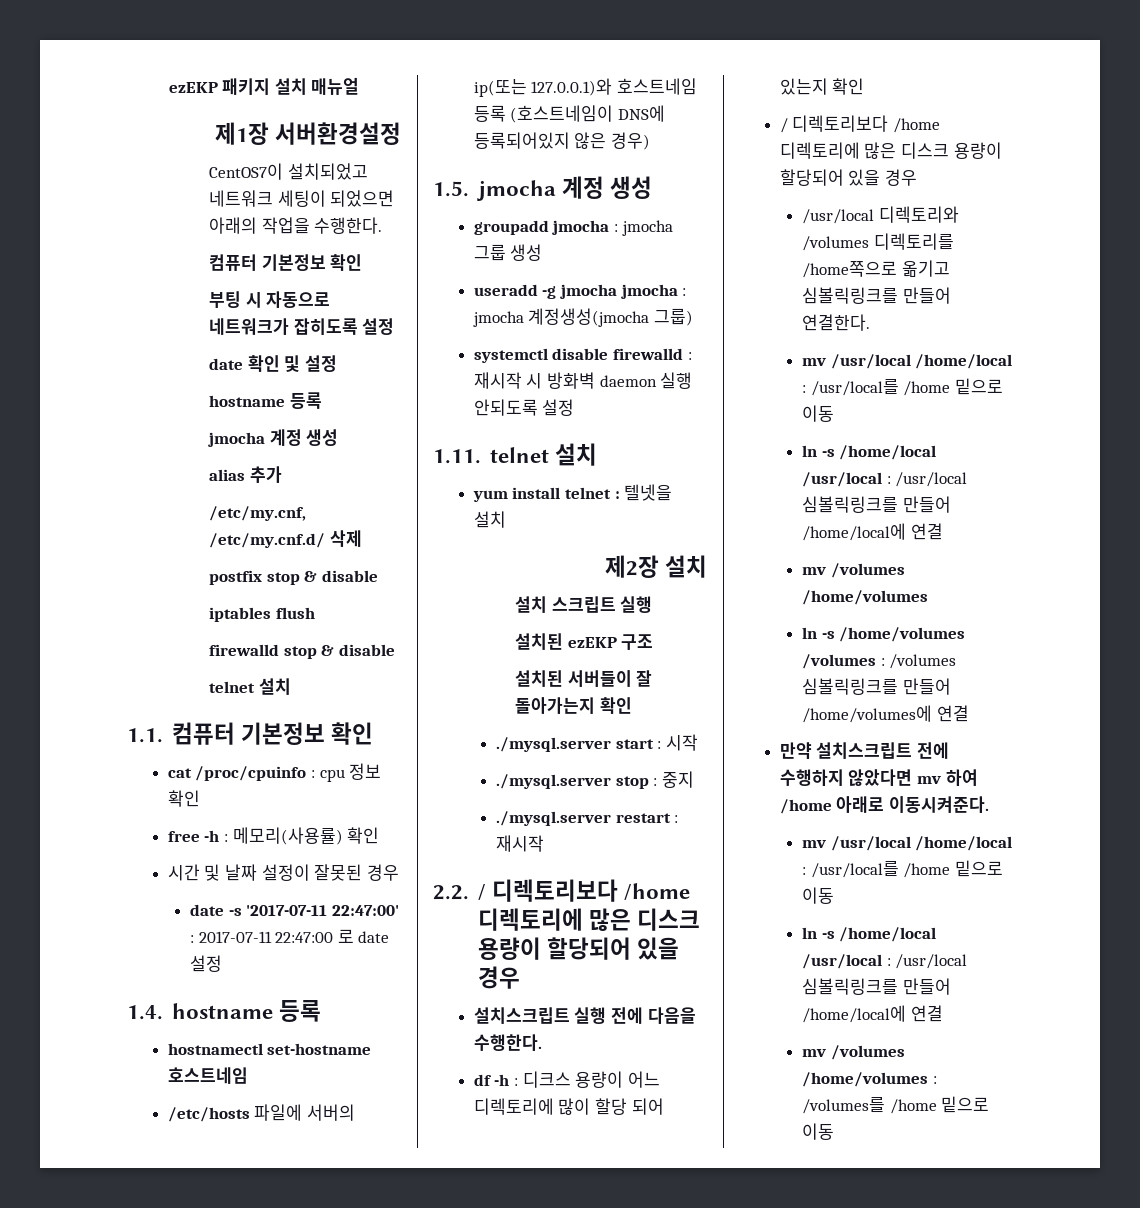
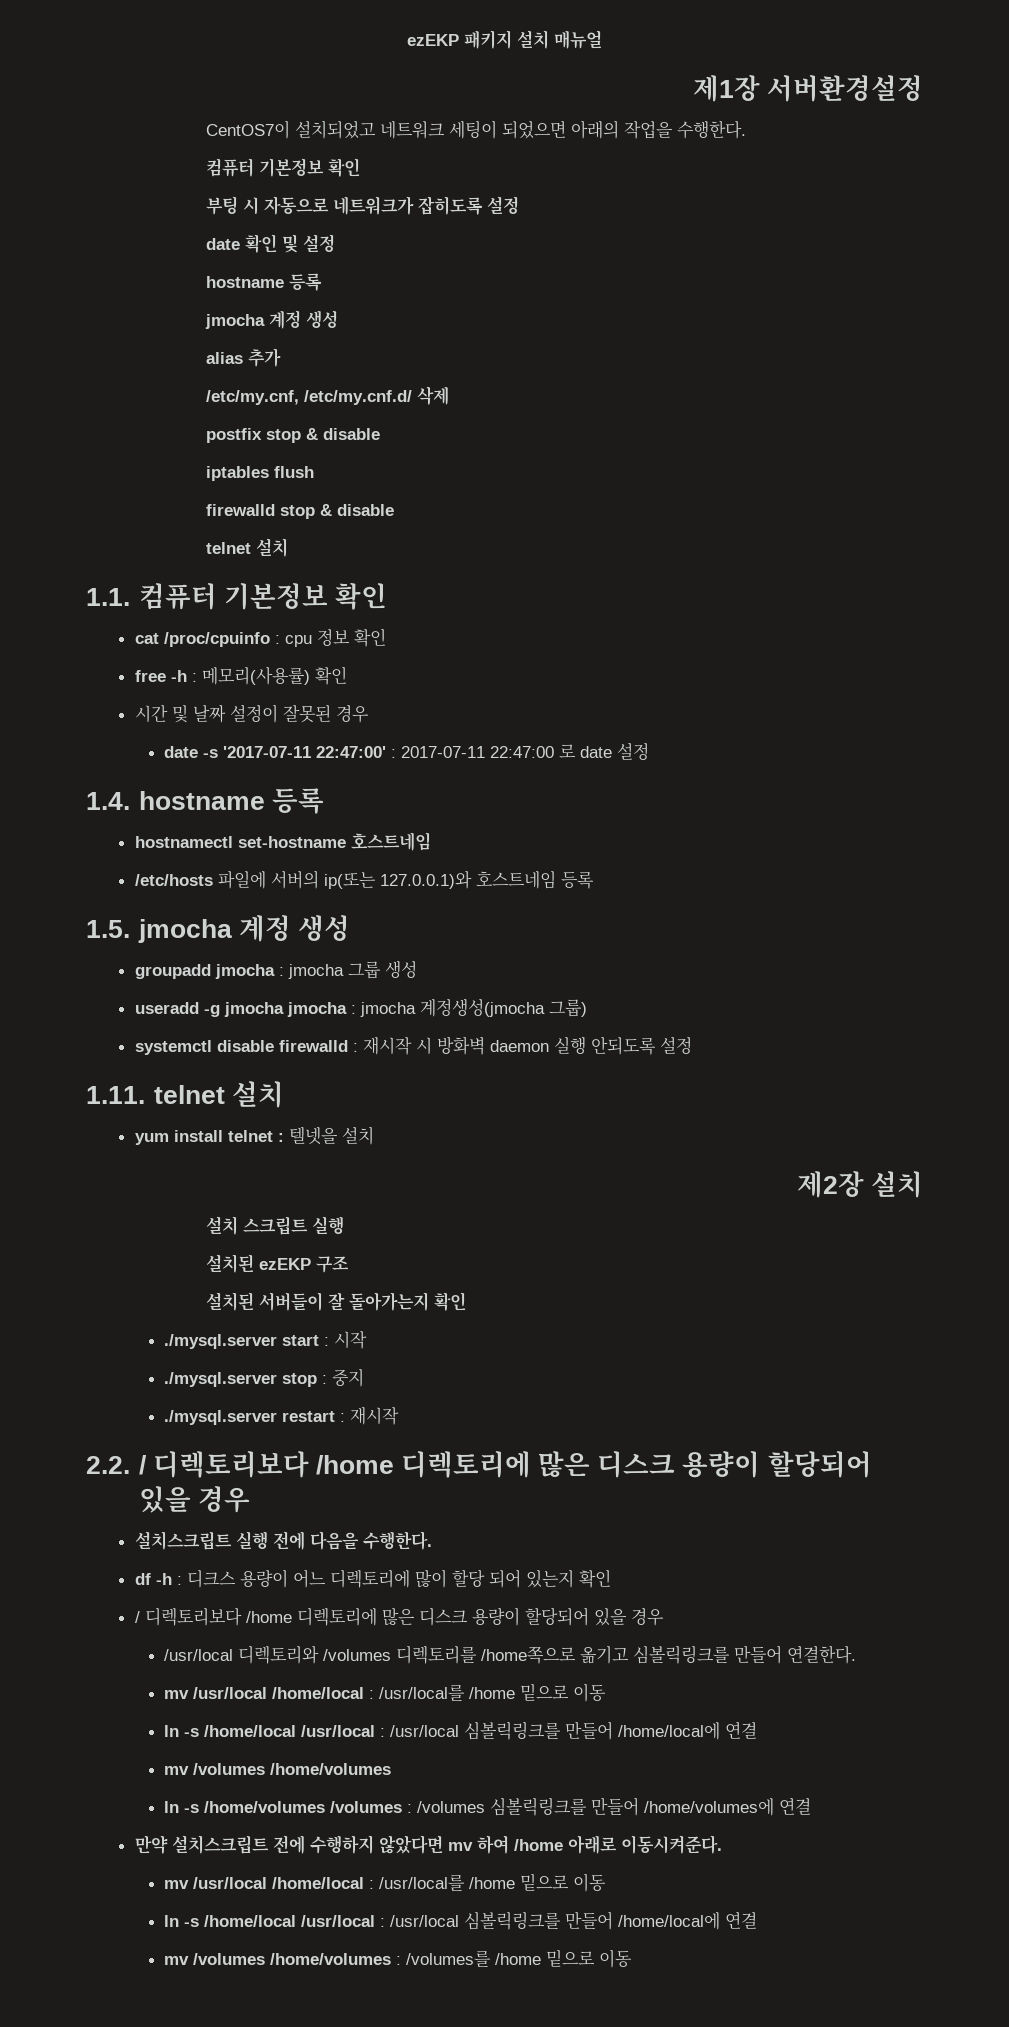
[510,105,666,123] [473,132,651,150] (호스트네임이 DNS에 등록되어있지 않은 경우) -> (594, 880) none

